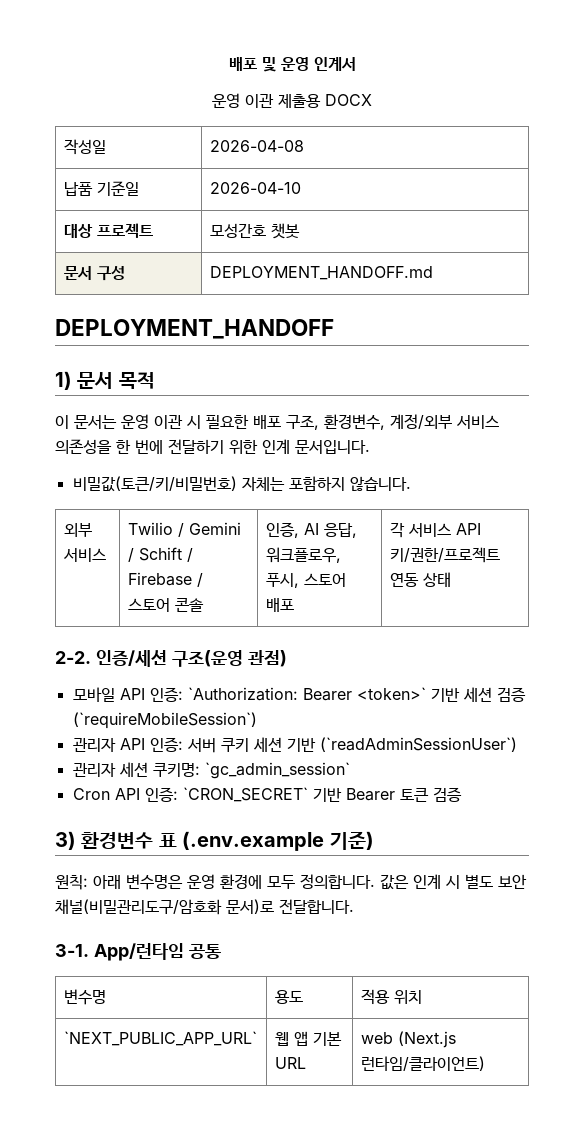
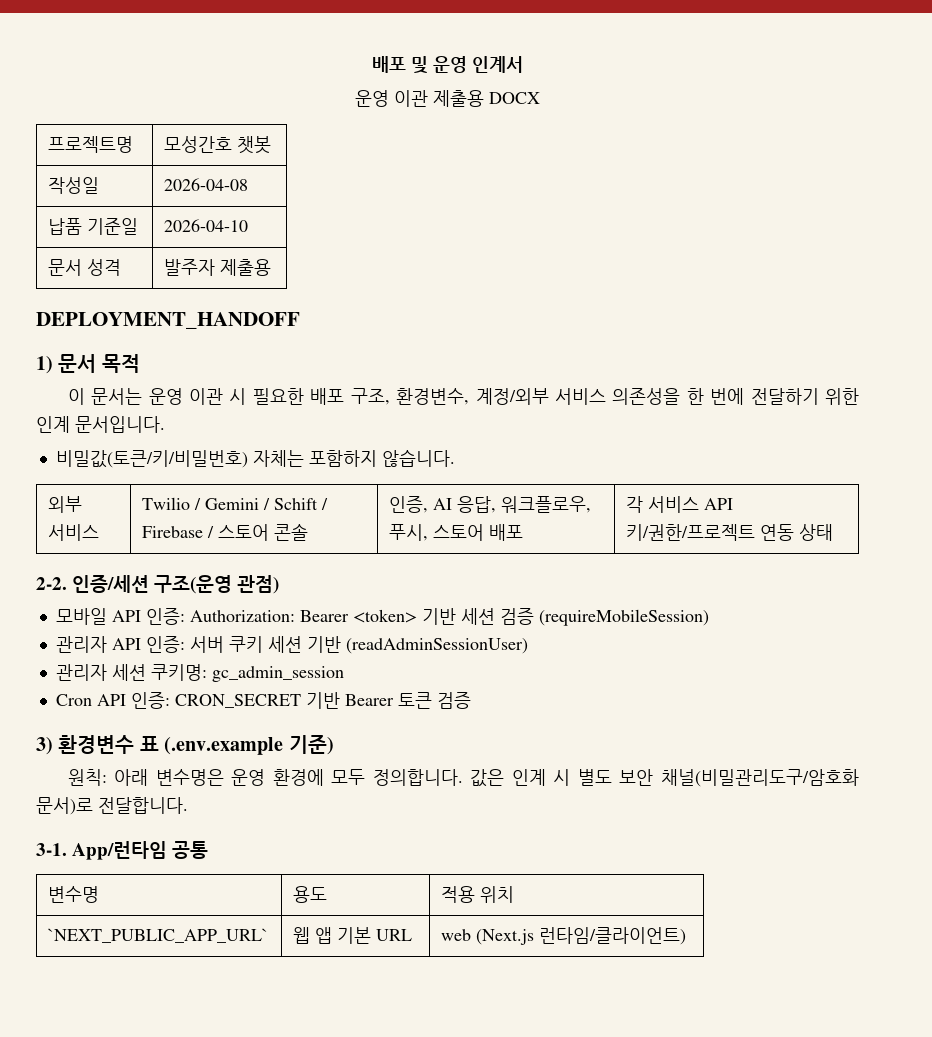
(372, 100) none -> [48,136,134,153] [164,136,272,154] // 프로젝트명 | 모성간호 챗봇
[63,223,153,238] [209,223,300,239] [63,266,125,281] [209,266,433,280] 대상 프로젝트 | 모성간호 챗봇 // 문서 구성 | DEPLOYMENT_HANDOFF.md -> [48,259,122,276] [164,259,272,276] 문서 성격 | 발주자 제출용
[187,687,426,701] `Authorization: Bearer <token>` -> [189,609,417,623] Authorization: Bearer <token>
[72,712,257,729] (`requireMobileSession`) -> [538,609,709,626] (requireMobileSession)
[319,737,517,752] (`readAdminSessionUser`) -> [345,638,528,654] (readAdminSessionUser)
[204,762,350,779] `gc_admin_session` -> [211,666,344,682] gc_admin_session
[182,787,308,802] `CRON_SECRET` -> [174,694,301,708] CRON_SECRET

